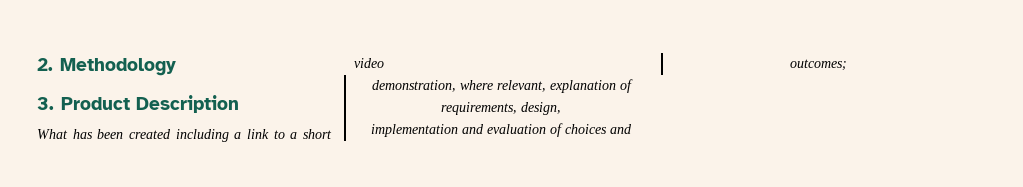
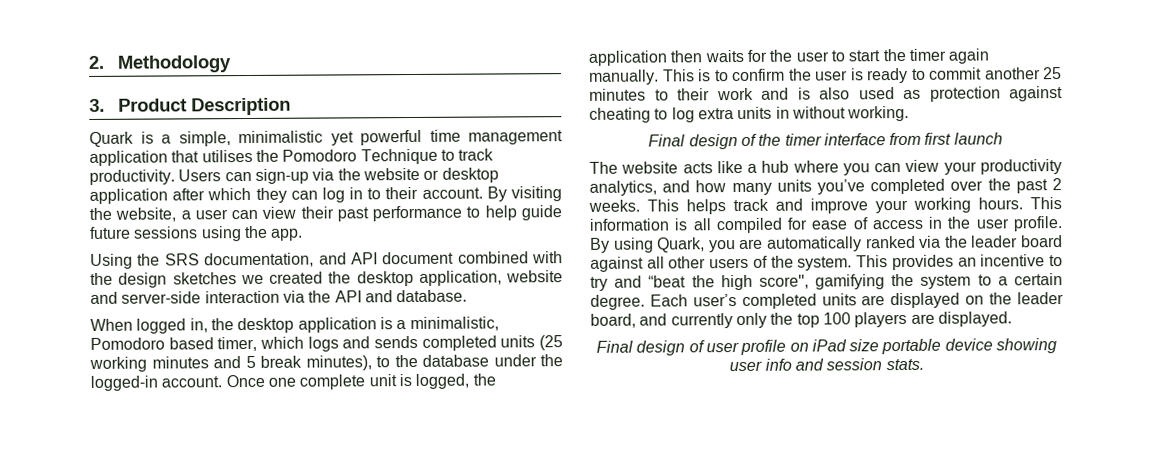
[37,129,332,142] [354,58,384,68] [371,79,633,93] [441,102,561,115] [371,123,632,137] [789,59,847,71] What has been created including a link to a short video // demonstration, where relevant, explanation of requirements, design, // implementation and evaluation of choices and outcomes; -> [89,129,563,147] [89,148,495,166] [89,167,499,185] [89,186,562,204] [89,205,562,222] [89,225,304,242] [90,251,563,269] [90,270,563,288] [90,289,468,304] [90,316,499,334] [90,335,563,352] [89,354,563,372] [90,373,496,391] [588,48,990,66] [589,67,1062,85] [589,86,1063,102] [589,105,910,123] [648,132,1003,150] [589,159,1062,176] [589,178,1062,196] [588,197,1062,215] [589,216,1062,234] [590,235,1063,253] [590,254,1063,272] [590,273,1063,291] [590,292,1064,310] [590,311,1012,329] [595,338,1058,356] [729,358,924,372] Quark is a simple, minimalistic yet powerful time management application that utilises the Pomodoro Technique to track productivity. Users can sign-up via the website or desktop application after which they can log in to their account. By visiting the website, a user can view their past performance to help guide future sessions using the app. // Using the SRS documentation, and API document combined with the design sketches we created the desktop application, website and server-side interaction via the API and database. // When logged in, the desktop application is a minimalistic, Pomodoro based timer, which logs and sends completed units (25 working minutes and 5 break minutes), to the database under the logged-in account. Once one complete unit is logged, the application then waits for the user to start the timer again manually. This is to confirm the user is ready to commit another 25 minutes to their work and is also used as protection against cheating to log extra units in without working. // Final design of the timer interface from first launch // The website acts like a hub where you can view your productivity analytics, and how many units you’ve completed over the past 2 weeks. This helps track and improve your working hours. This information is all compiled for ease of access in the user profile. By using Quark, you are automatically ranked via the leader board against all other users of the system. This provides an incentive to try and “beat the high score'', gamifying the system to a certain degree. Each user’s completed units are displayed on the leader board, and currently only the top 100 players are displayed. // Final design of user profile on iPad size portable device showing user info and session stats.

